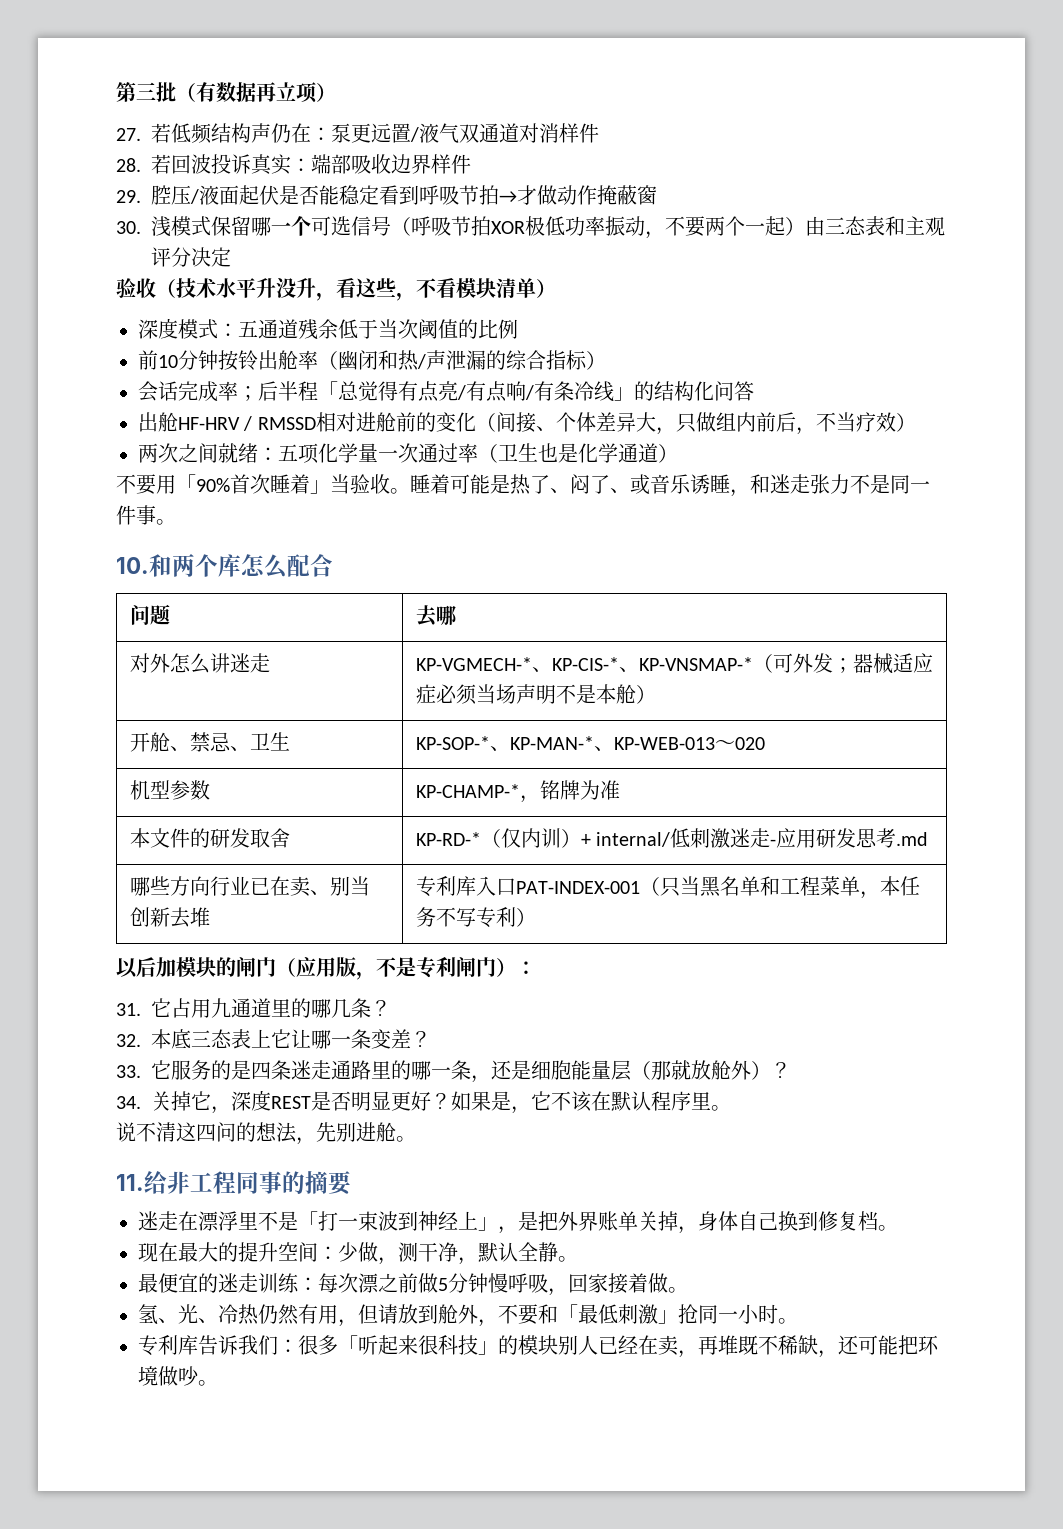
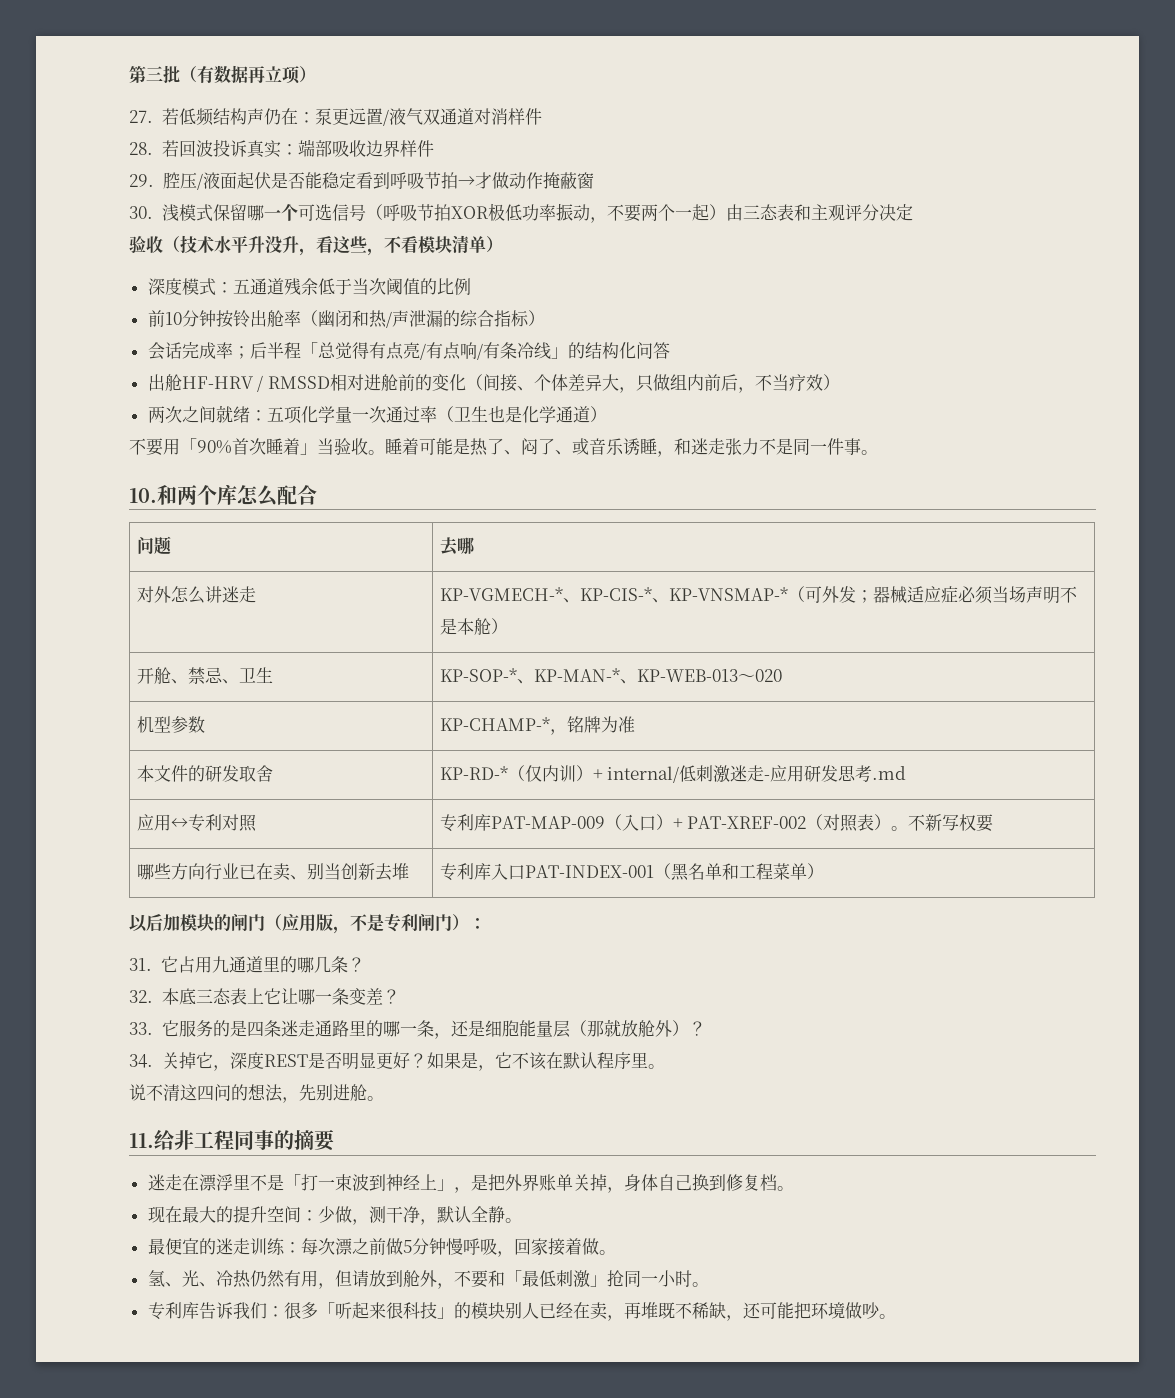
(929, 839) none -> [136,814,257,832] [439,814,994,832] // 应用↔专利对照 | 专利库PAT-MAP-009（入口）+ PAT-XREF-002（对照表）。不新写权要
[659,876,700,897] 只当 -> (671, 871) none
[859,876,920,899] [415,907,516,928] ，本任务不写专利 -> (807, 871) none

